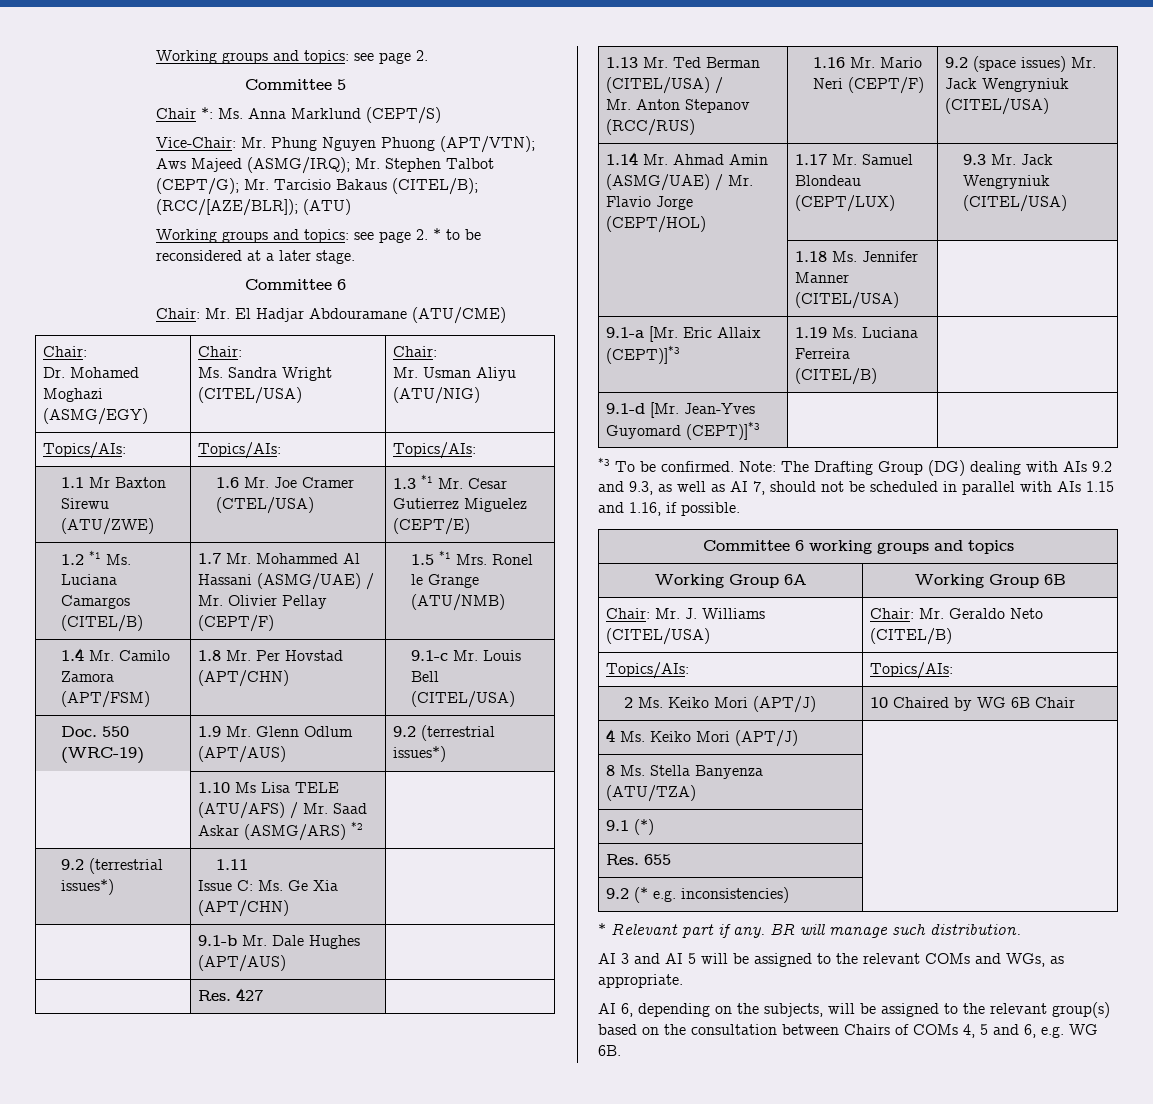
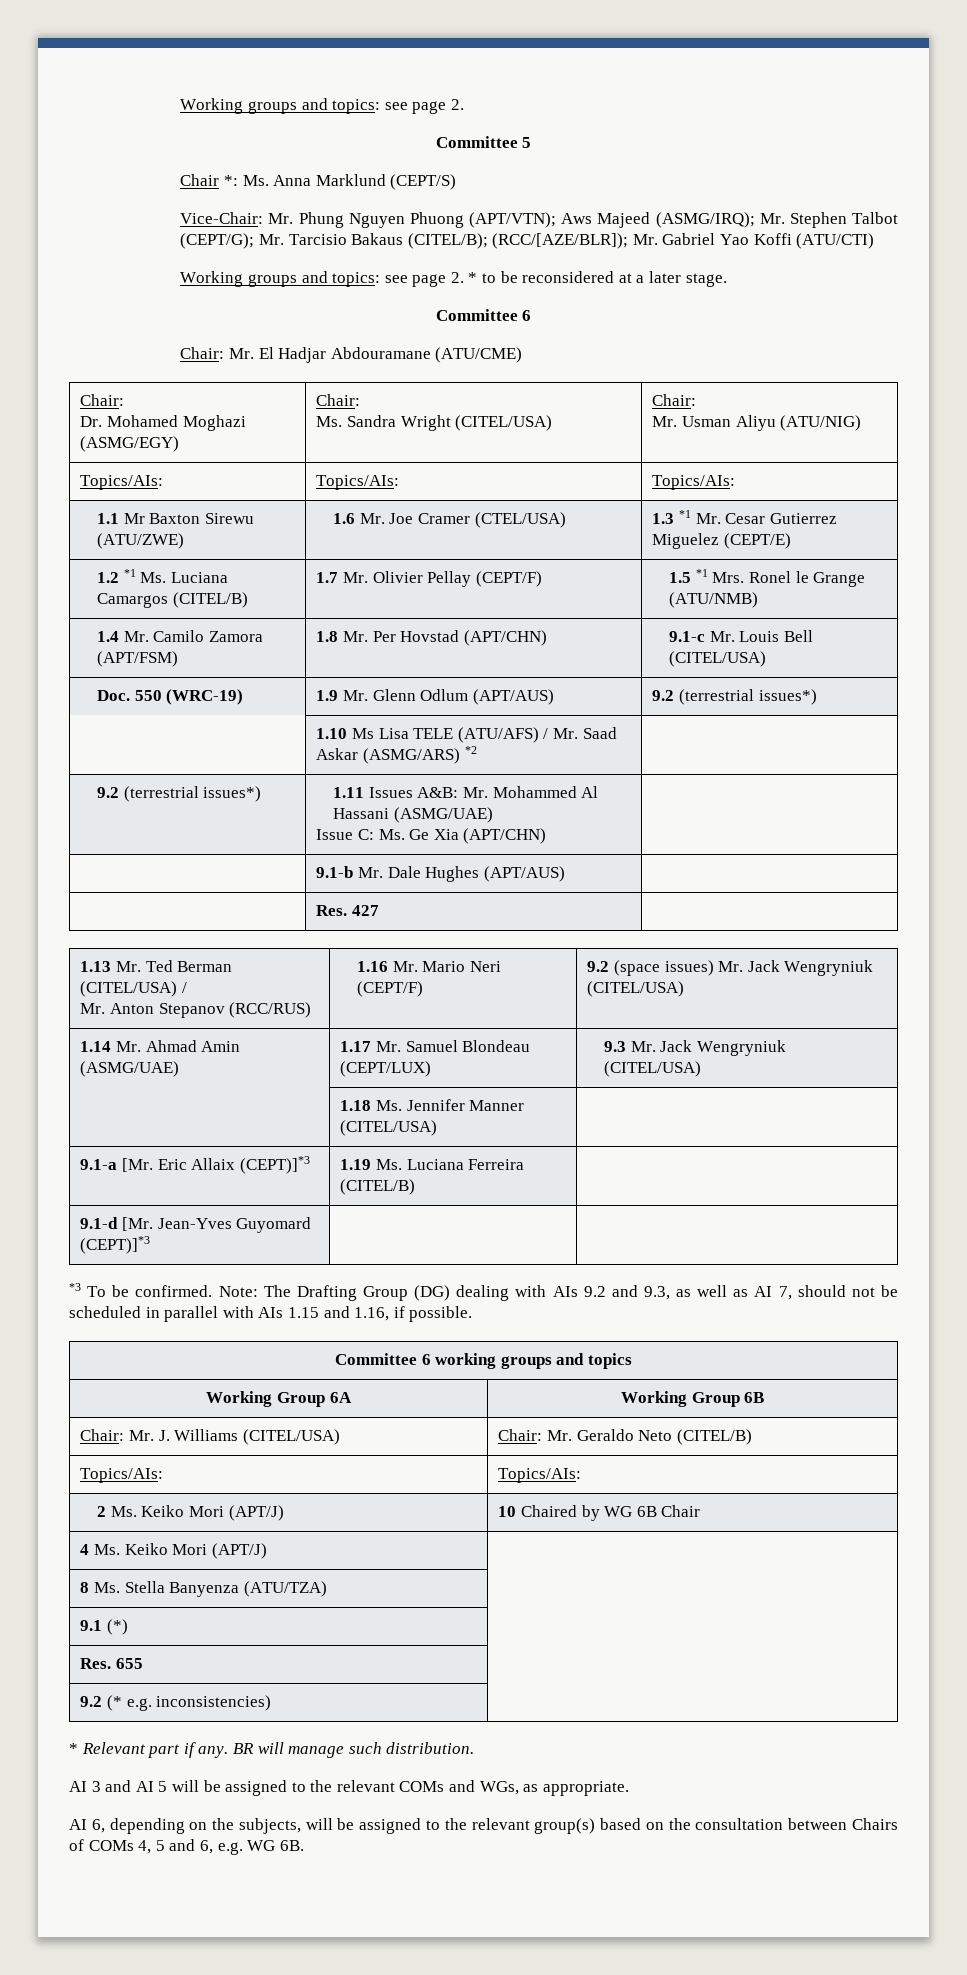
[302,199,351,215] (ATU) -> [632,233,875,249] Mr. Gabriel Yao Koffi (ATU/CTI)
[255,553,360,564] [197,573,374,590] [197,595,223,606] Mohammed Al Hassani (ASMG/UAE) / Mr. -> (369, 577) none
(248, 864) none -> [368,786,599,798] [333,807,493,823] Issues A&B: Mr. Mohammed Al Hassani (ASMG/UAE)
[714,174,753,191] [605,196,693,210] [605,216,706,233] / Mr. Flavio Jorge (CEPT/HOL) -> (180, 1069) none

